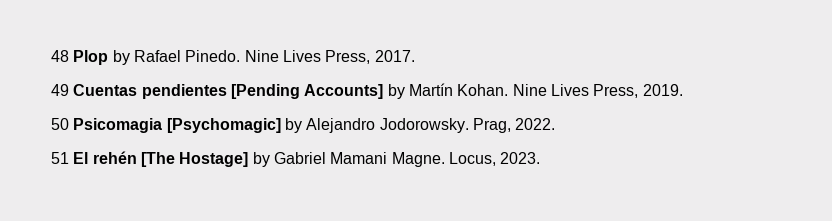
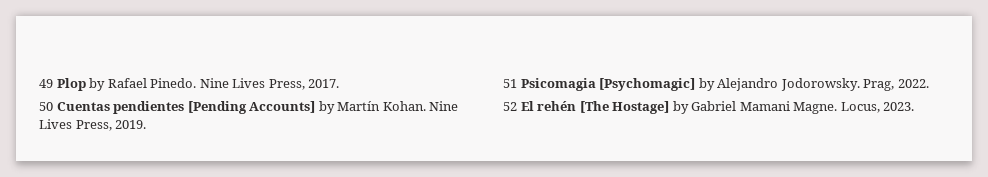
[51,50,69,62] 48 -> [39,79,53,88] 49
[51,84,69,96] 49 -> [39,102,53,111] 50
[51,118,69,130] 50 -> [503,79,517,88] 51
[51,152,69,164] 51 -> [503,102,517,111] 52

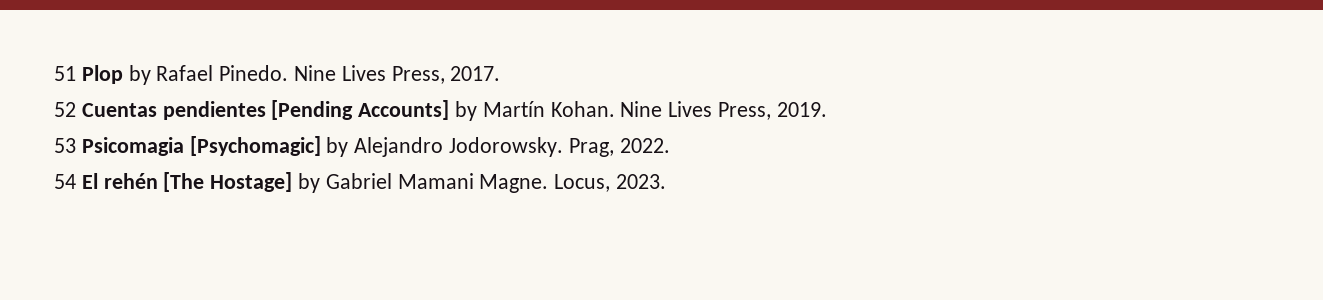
[39,79,53,88] 49 -> [54,66,76,81] 51
[39,102,53,111] 50 -> [54,102,76,117] 52
[503,79,517,88] 51 -> [54,138,76,153] 53
[503,102,517,111] 52 -> [54,174,76,189] 54

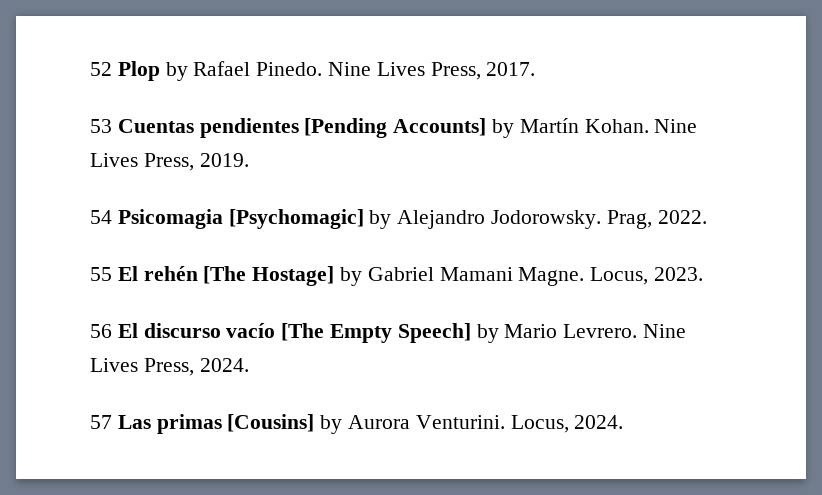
[54,66,76,81] 51 -> [90,62,112,76] 52
[54,102,76,117] 52 -> [90,119,112,133] 53
[54,138,76,153] 53 -> [90,210,112,224] 54
[54,174,76,189] 54 -> [90,267,112,281] 55
(667, 181) none -> [90,323,687,343] [90,358,249,376] [90,414,624,434] // 56 El discurso vacío [The Empty Speech] by Mario Levrero. Nine Lives Press, 2024. // 57 Las primas [Cousins] by Aurora Venturini. Locus, 2024.

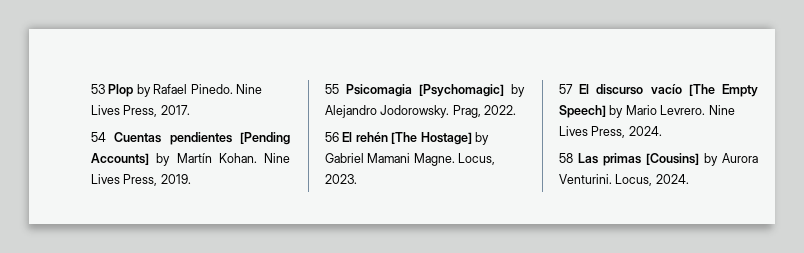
[90,62,112,76] 52 -> [91,84,105,94] 53
[90,119,112,133] 53 -> [91,132,106,142] 54
[90,210,112,224] 54 -> [325,84,339,94] 55
[90,267,112,281] 55 -> [325,132,339,142] 56
[90,324,112,338] 56 -> [559,84,573,94] 57
[90,415,112,429] 57 -> [559,153,573,163] 58

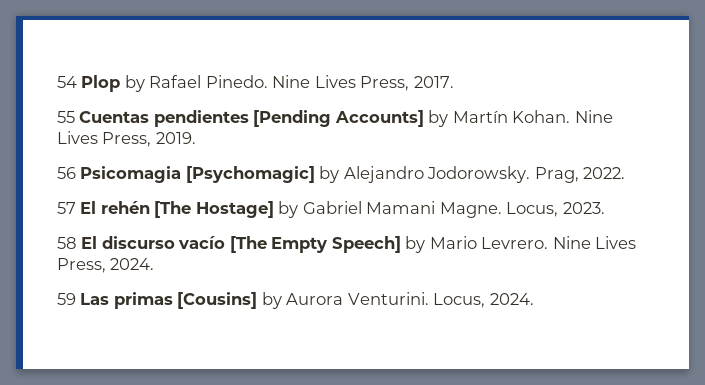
[91,84,105,94] 53 -> [57,76,77,88] 54
[91,132,106,142] 54 -> [57,111,75,123] 55
[325,84,339,94] 55 -> [57,167,76,179] 56
[325,132,339,142] 56 -> [57,202,76,214] 57
[559,84,573,94] 57 -> [57,237,77,249] 58
[559,153,573,163] 58 -> [57,293,76,305] 59

